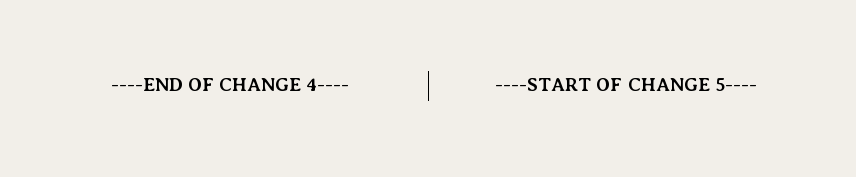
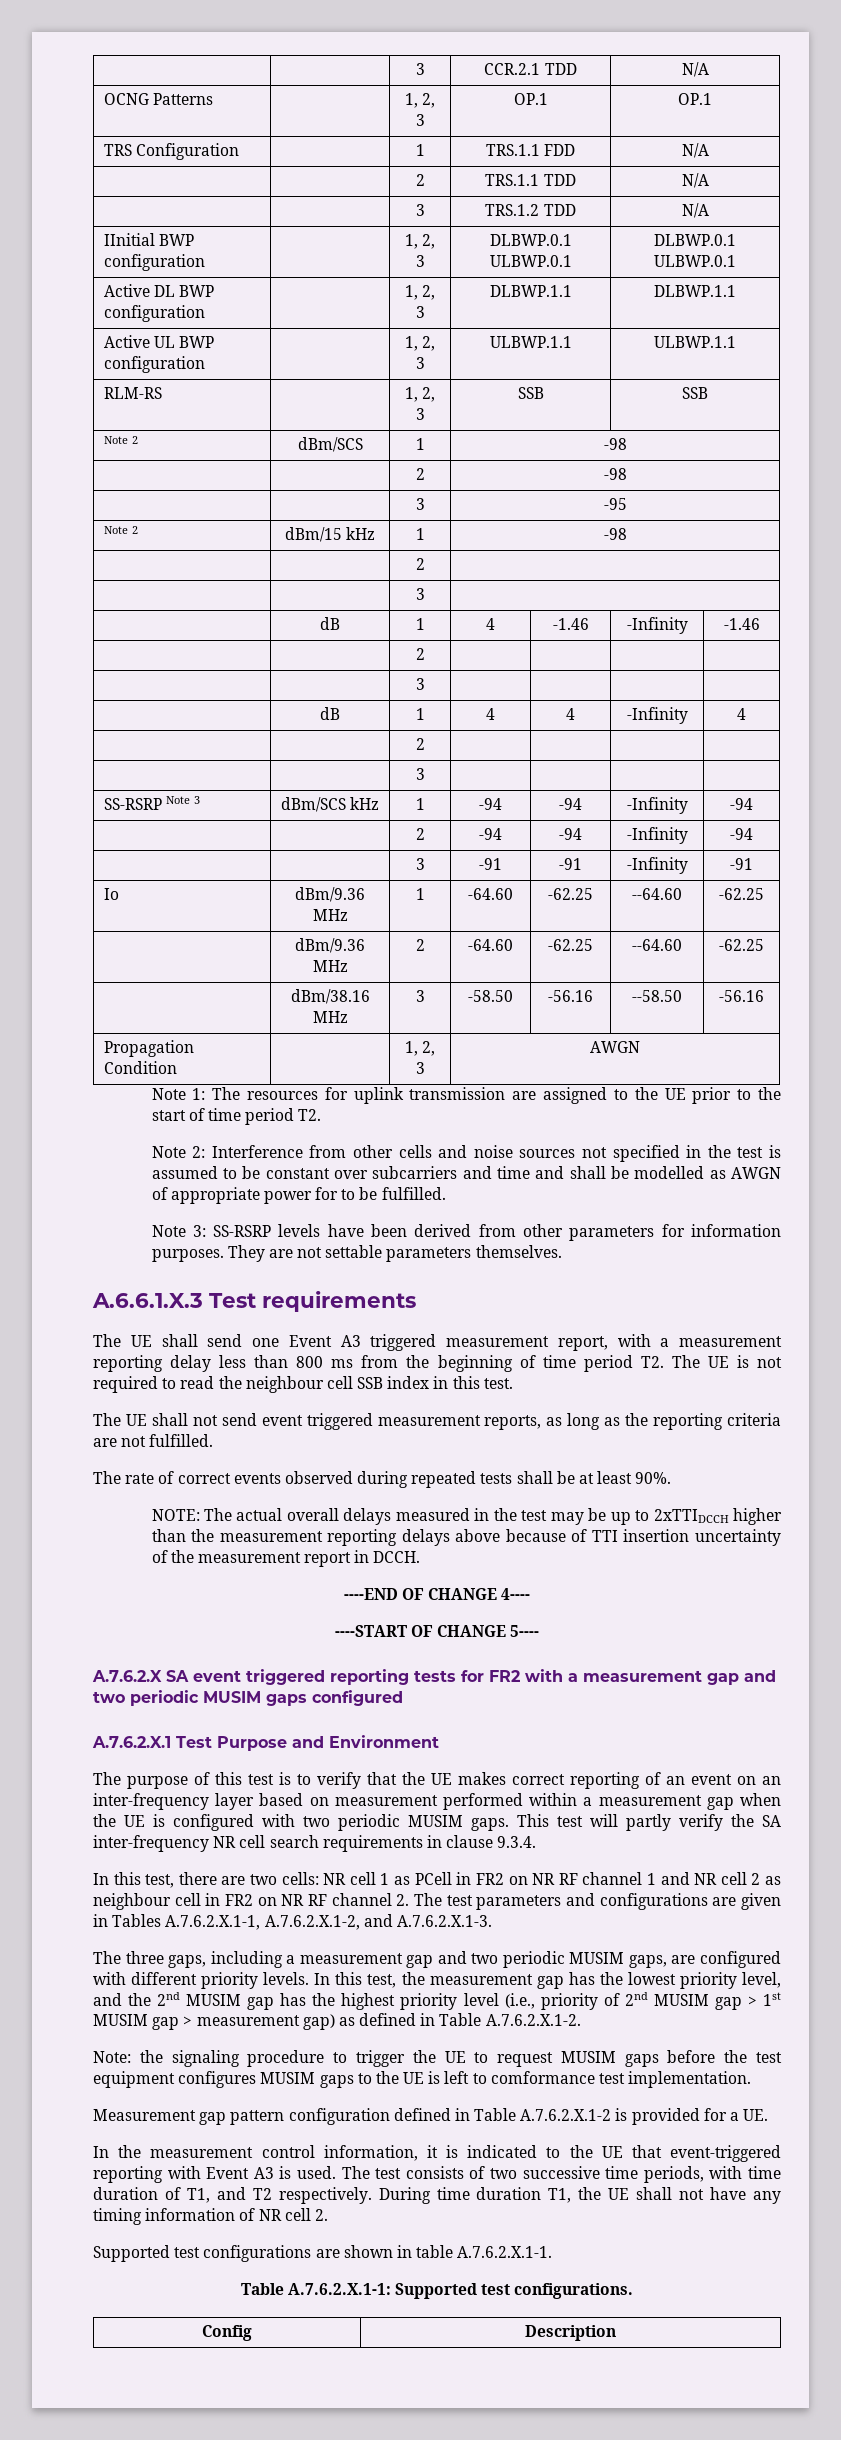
(110, 84) none -> [415,63,425,75] [484,63,577,75] [681,62,709,77] [103,93,213,105] [404,93,436,108] [415,114,425,126] [513,93,548,105] [678,93,712,105] [103,143,239,160] [415,144,425,156] [485,144,576,156] [681,143,709,158] [415,174,425,186] [485,174,576,186] [681,173,709,188] [415,204,425,216] [485,204,576,216] [681,203,709,218] [103,233,194,246] [103,254,205,271] [404,234,436,249] [415,255,425,267] [489,234,572,246] [489,255,572,267] [654,234,736,246] [654,255,736,267] [103,284,214,297] [103,305,205,322] [404,285,436,300] [415,306,425,318] [489,285,572,297] [654,285,736,297] [103,335,214,348] [103,356,205,373] [404,336,436,351] [415,357,425,369] [489,336,572,348] [654,336,736,348] [103,387,162,399] [404,387,436,402] [415,408,425,420] [517,387,544,399] [682,387,708,399] [103,436,138,444] [297,437,363,452] [415,438,425,450] [603,438,627,450] [415,468,425,480] [603,468,627,480] [415,498,425,510] [603,498,627,510] [103,526,138,534] [284,527,376,542] [415,528,425,540] [603,528,627,540] [415,558,425,570] [415,588,425,600] [320,617,340,630] [415,618,425,630] [486,618,495,630] [552,618,589,630] [626,617,688,634] [723,618,760,630] [415,648,425,660] [415,678,425,690] [320,707,340,720] [415,708,425,720] [486,708,495,720] [566,708,575,720] [626,707,688,724] [737,708,746,720] [415,738,425,750] [415,768,425,780] [103,796,200,810] [280,797,380,812] [415,798,425,810] [479,798,502,810] [559,798,582,810] [626,797,688,814] [730,798,753,810] [415,828,425,840] [479,828,502,840] [559,828,582,840] [626,827,688,844] [730,828,753,840] [415,858,425,870] [479,858,502,870] [559,858,582,870] [626,857,688,874] [730,858,753,870] [103,888,119,900] [295,887,365,902] [312,909,348,921] [415,888,425,900] [468,888,513,900] [548,888,593,900] [632,888,682,900] [719,888,764,900] [295,938,365,953] [312,960,348,972] [415,939,425,951] [468,939,513,951] [548,939,593,951] [632,939,682,951] [719,939,764,951] [290,989,370,1004] [312,1011,348,1023] [415,990,425,1002] [468,990,513,1002] [548,990,593,1002] [632,990,682,1002] [719,990,764,1002] [103,1040,194,1057] [103,1061,177,1074] [404,1041,436,1056] [415,1062,425,1074] [590,1041,640,1053] [151,1087,782,1104] [151,1108,322,1125] [151,1145,781,1162] [151,1166,781,1179] [151,1187,446,1204] [151,1224,782,1241] [151,1245,562,1262] [92,1291,416,1312] [93,1334,782,1351] [93,1355,782,1372] [93,1376,513,1393] [93,1413,782,1430] [93,1434,214,1447] [93,1471,672,1488] [151,1508,783,1525] [151,1529,781,1546] [151,1550,421,1567] | | 3 | CCR.2.1 TDD | N/A // OCNG Patterns | | 1, 2, 3 | OP.1 | OP.1 // TRS Configuration | | 1 | TRS.1.1 FDD | N/A // | | 2 | TRS.1.1 TDD | N/A // | | 3 | TRS.1.2 TDD | N/A // IInitial BWP configuration | | 1, 2, 3 | DLBWP.0.1 ULBWP.0.1 | DLBWP.0.1 ULBWP.0.1 // Active DL BWP configuration | | 1, 2, 3 | DLBWP.1.1 | DLBWP.1.1 // Active UL BWP configuration | | 1, 2, 3 | ULBWP.1.1 | ULBWP.1.1 // RLM-RS | | 1, 2, 3 | SSB | SSB // Note 2 | dBm/SCS | 1 | -98 // | | 2 | -98 // | | 3 | -95 // Note 2 | dBm/15 kHz | 1 | -98 // | | 2 | // | | 3 | // | dB | 1 | 4 | -1.46 | -Infinity | -1.46 // | | 2 | | | | // | | 3 | | | | // | dB | 1 | 4 | 4 | -Infinity | 4 // | | 2 | | | | // | | 3 | | | | // SS-RSRP Note 3 | dBm/SCS kHz | 1 | -94 | -94 | -Infinity | -94 // | | 2 | -94 | -94 | -Infinity | -94 // | | 3 | -91 | -91 | -Infinity | -91 // Io | dBm/9.36 MHz | 1 | -64.60 | -62.25 | --64.60 | -62.25 // | dBm/9.36 MHz | 2 | -64.60 | -62.25 | --64.60 | -62.25 // | dBm/38.16 MHz | 3 | -58.50 | -56.16 | --58.50 | -56.16 // Propagation Condition | | 1, 2, 3 | AWGN // Note 1: The resources for uplink transmission are assigned to the UE prior to the start of time period T2. // Note 2: Interference from other cells and noise sources not specified in the test is assumed to be constant over subcarriers and time and shall be modelled as AWGN of appropriate power for to be fulfilled. // Note 3: SS-RSRP levels have been derived from other parameters for information purposes. They are not settable parameters themselves. // A.6.6.1.X.3 Test requirements // The UE shall send one Event A3 triggered measurement report, with a measurement reporting delay less than 800 ms from the beginning of time period T2. The UE is not required to read the neighbour cell SSB index in this test. // The UE shall not send event triggered measurement reports, as long as the reporting criteria are not fulfilled. // The rate of correct events observed during repeated tests shall be at least 90%. // NOTE: The actual overall delays measured in the test may be up to 2xTTIDCCH higher than the measurement reporting delays above because of TTI insertion uncertainty of the measurement report in DCCH. //
(757, 84) none -> [92,1669,776,1685] [93,1690,403,1706] [92,1735,439,1751] [93,1772,781,1789] [93,1793,781,1810] [93,1814,781,1831] [93,1835,537,1852] [93,1872,781,1888] [93,1893,781,1910] [93,1914,492,1930] [93,1951,782,1968] [93,1972,781,1989] [93,1992,781,2010] [93,2013,581,2030] [93,2050,783,2067] [93,2071,752,2088] [93,2108,769,2125] [93,2145,781,2162] [93,2166,782,2183] [93,2187,781,2204] [93,2208,328,2225] [93,2245,553,2262] [240,2283,634,2299] [202,2325,252,2341] [525,2325,616,2341] // A.7.6.2.X SA event triggered reporting tests for FR2 with a measurement gap and two periodic MUSIM gaps configured // A.7.6.2.X.1 Test Purpose and Environment // The purpose of this test is to verify that the UE makes correct reporting of an event on an inter-frequency layer based on measurement performed within a measurement gap when the UE is configured with two periodic MUSIM gaps. This test will partly verify the SA inter-frequency NR cell search requirements in clause 9.3.4. // In this test, there are two cells: NR cell 1 as PCell in FR2 on NR RF channel 1 and NR cell 2 as neighbour cell in FR2 on NR RF channel 2. The test parameters and configurations are given in Tables A.7.6.2.X.1-1, A.7.6.2.X.1-2, and A.7.6.2.X.1-3. // The three gaps, including a measurement gap and two periodic MUSIM gaps, are configured with different priority levels. In this test, the measurement gap has the lowest priority level, and the 2nd MUSIM gap has the highest priority level (i.e., priority of 2nd MUSIM gap > 1st MUSIM gap > measurement gap) as defined in Table A.7.6.2.X.1-2. // Note: the signaling procedure to trigger the UE to request MUSIM gaps before the test equipment configures MUSIM gaps to the UE is left to comformance test implementation. // Measurement gap pattern configuration defined in Table A.7.6.2.X.1-2 is provided for a UE. // In the measurement control information, it is indicated to the UE that event-triggered reporting with Event A3 is used. The test consists of two successive time periods, with time duration of T1, and T2 respectively. During time duration T1, the UE shall not have any timing information of NR cell 2. // Supported test configurations are shown in table A.7.6.2.X.1-1. // Table A.7.6.2.X.1-1: Supported test configurations. // Config | Description

